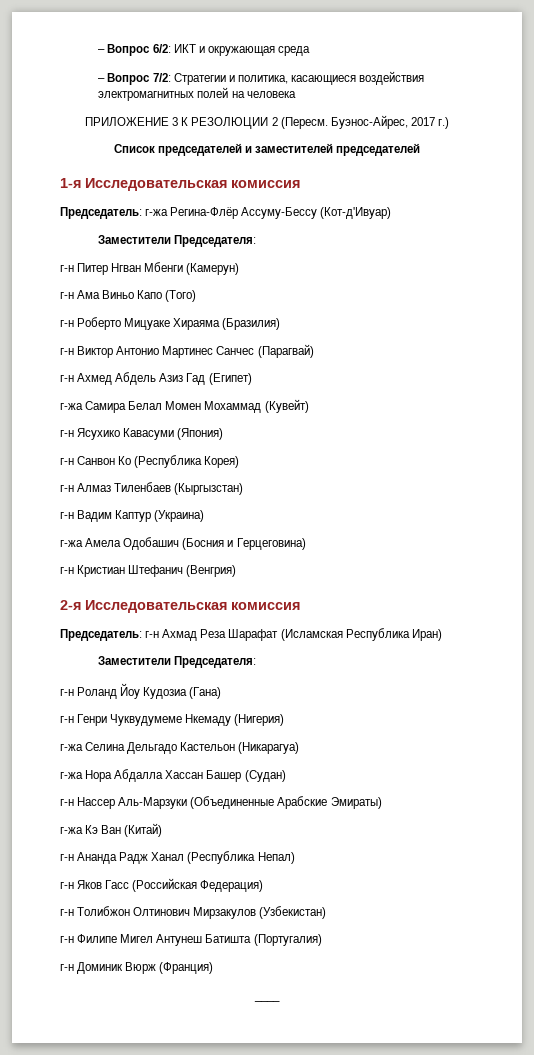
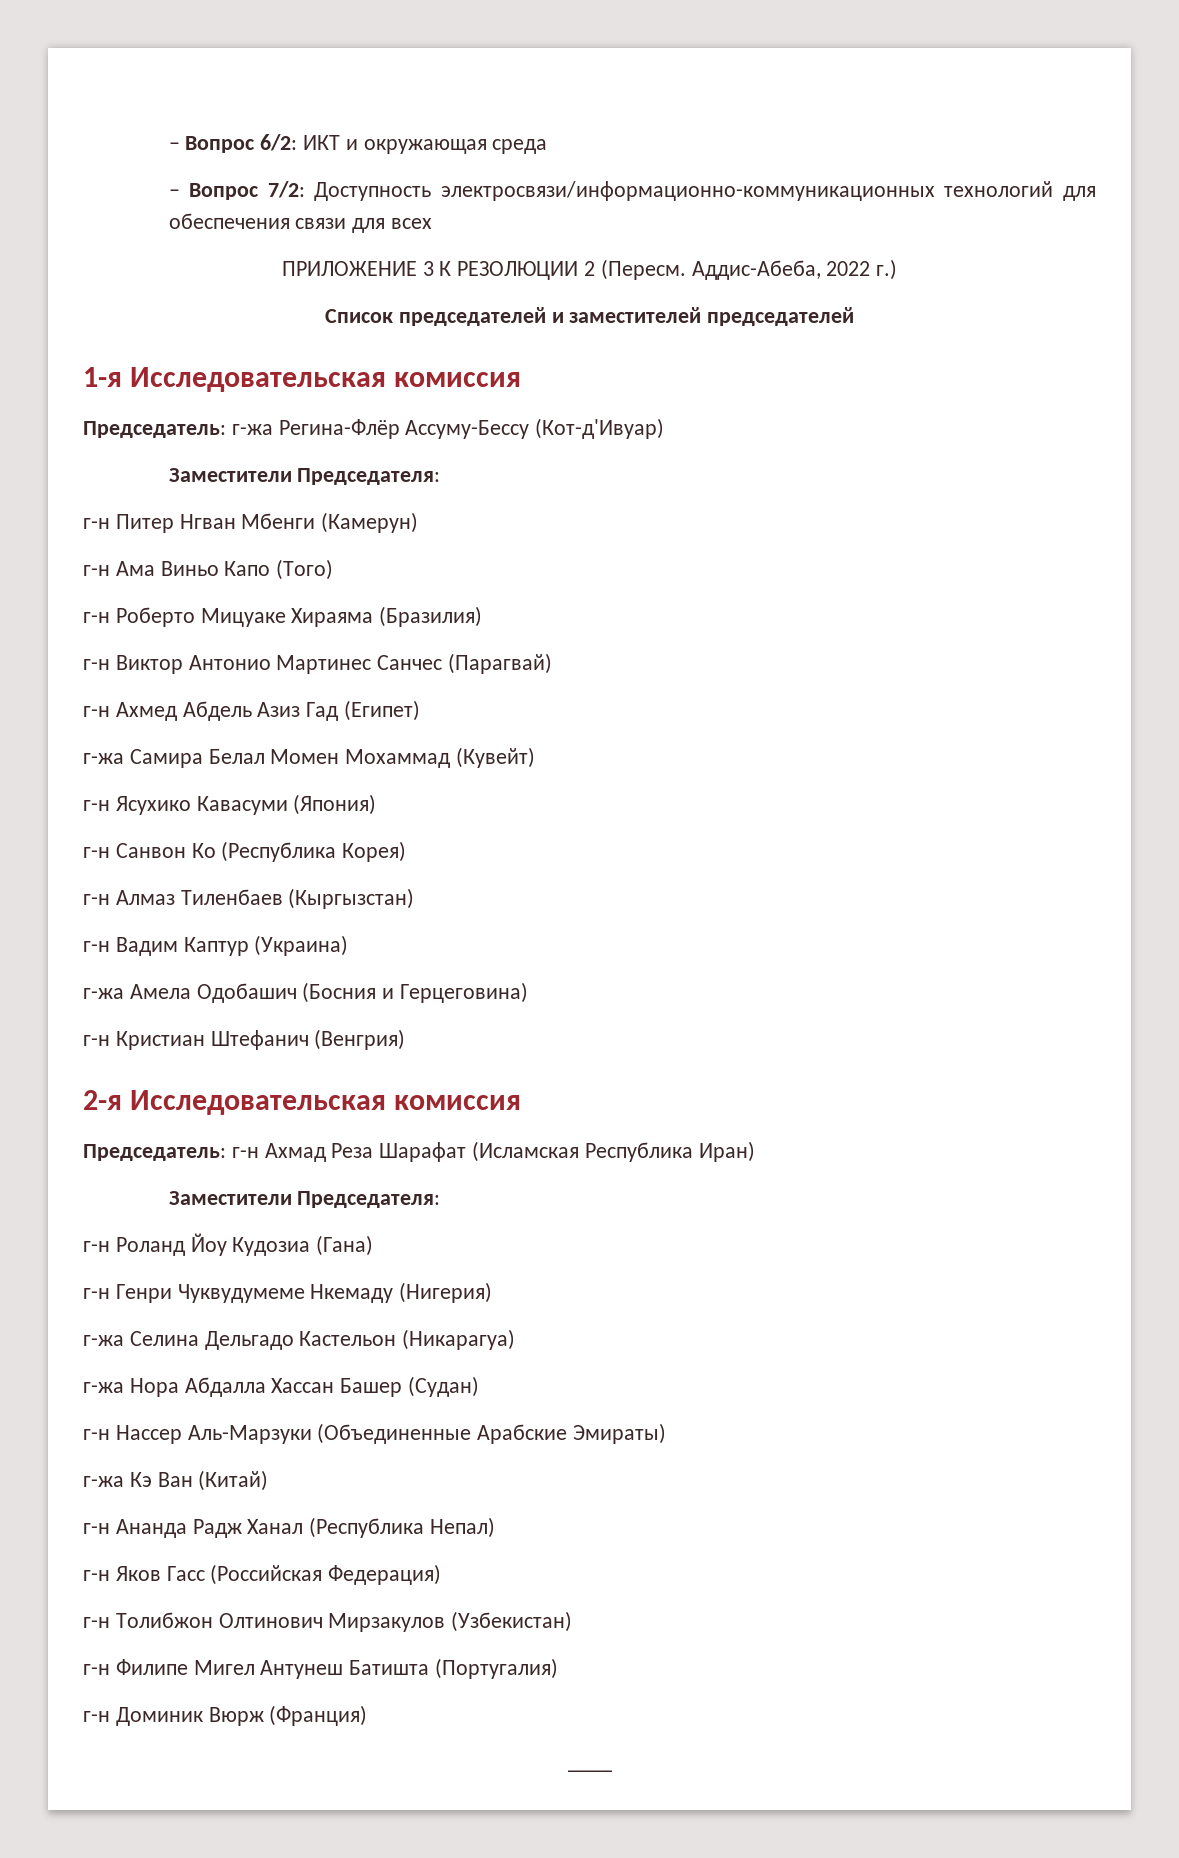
[173,71,425,85] [98,87,296,101] Стратегии и политика, касающиеся воздействия электромагнитных полей на человека -> [314,181,1096,201] [168,213,432,233] Доступность электросвязи/информационно-коммуникационных технологий для обеспечения связи для всех
[330,115,435,129] Буэнос-Айрес, 2017 -> [691,260,871,280] Аддис-Абеба, 2022

